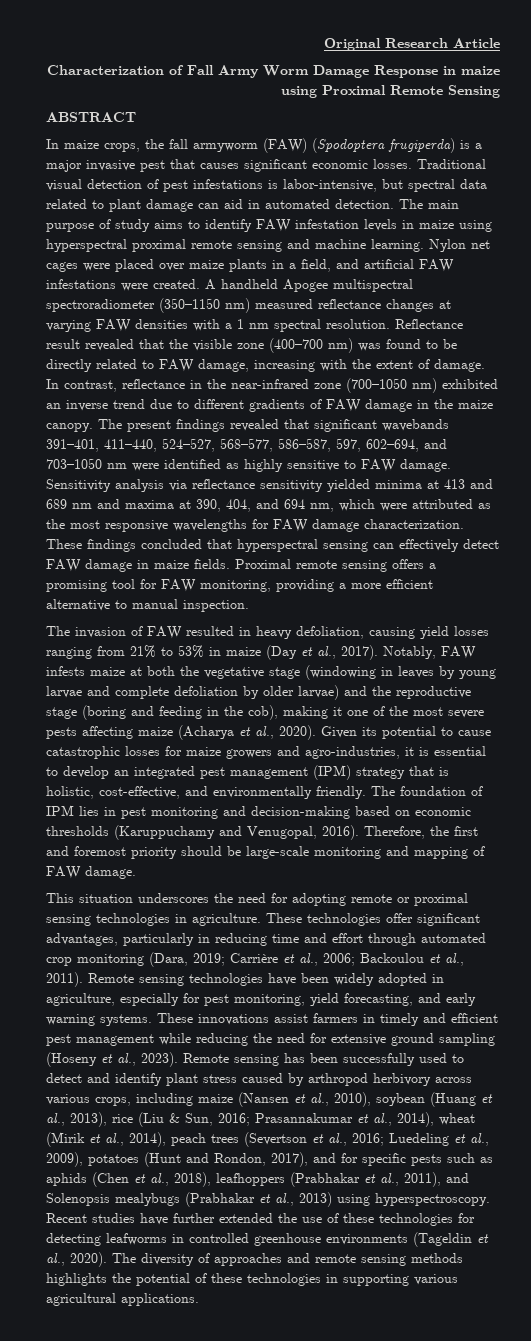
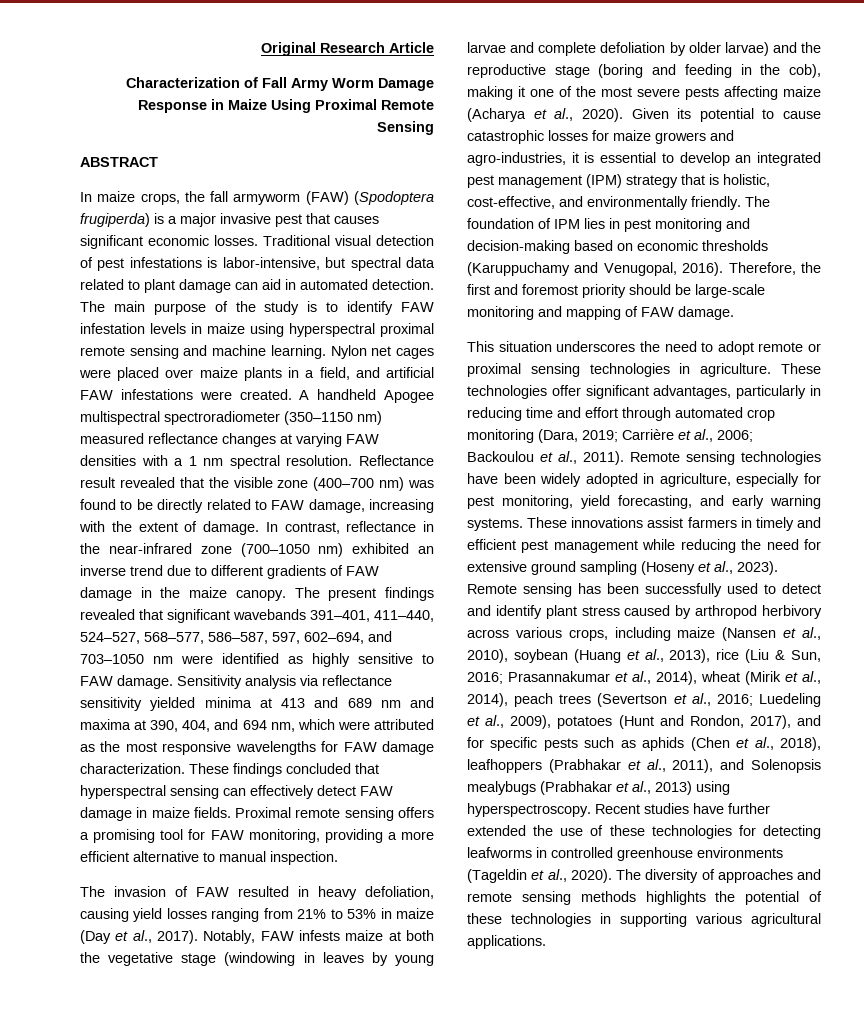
[461,66,500,75] [281,86,317,98] maize using -> [228,99,311,113] Maize Using
[115,219,183,232] study aims -> [235,301,318,315] the study is
[271,893,346,906] for adopting -> [701,341,754,355] to adopt

